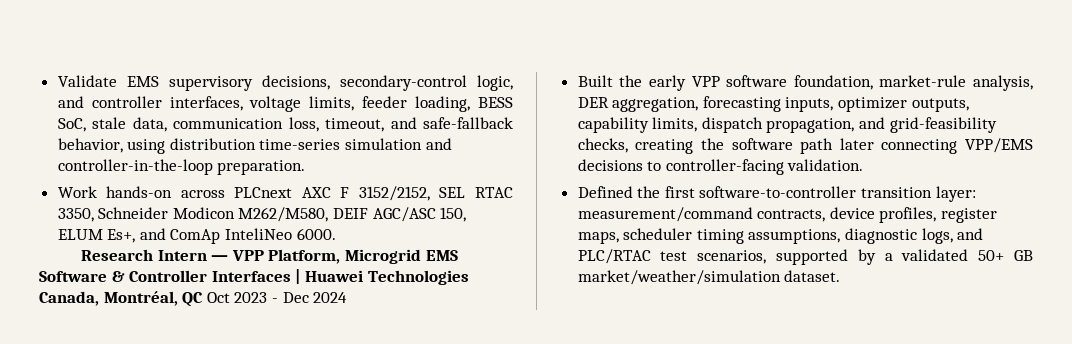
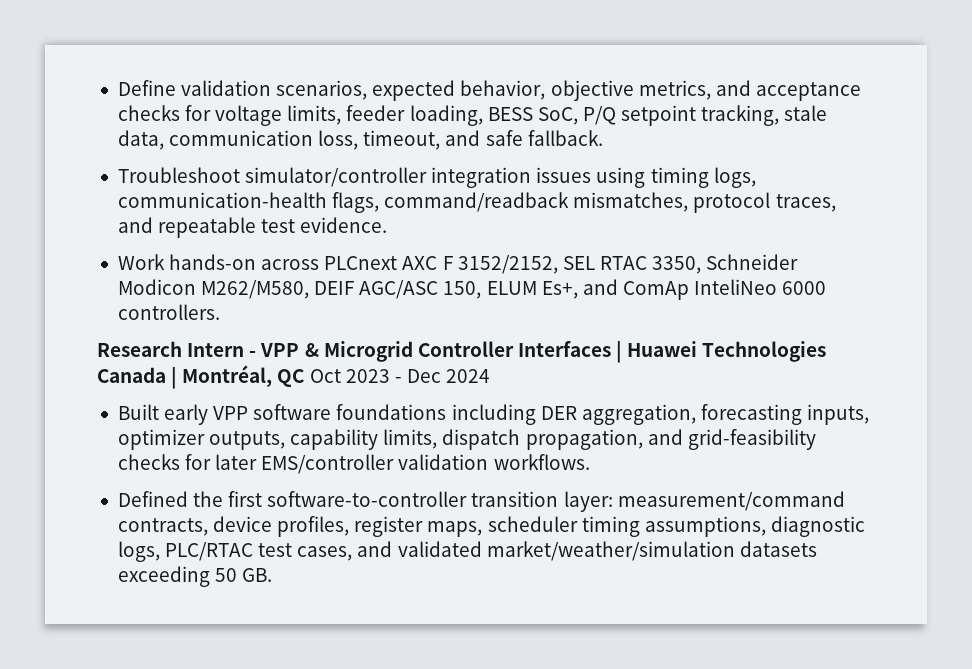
[57,75,513,91] [57,96,243,111] Validate EMS supervisory decisions, secondary-control logic, and controller interfaces, -> [117,80,861,101] [117,105,212,121] Define validation scenarios, expected behavior, objective metrics, and acceptance checks for
(86, 125) none -> [582,105,780,126] P/Q setpoint tracking,
[423,117,513,129] [57,138,452,154] [57,159,306,175] safe-fallback behavior, using distribution time-series simulation and controller-in-the-loop preparation. -> [485,130,603,146] [117,167,756,188] [117,192,836,213] [117,217,388,238] safe fallback. // Troubleshoot simulator/controller integration issues using timing logs, communication-health flags, command/readback mismatches, protocol traces, and repeatable test evidence.
[296,228,336,240] 6000. -> [782,281,827,295] [117,304,220,320] 6000 controllers.
[211,249,458,264] [39,271,125,282] — VPP Platform, Microgrid EMS Software & -> [249,341,413,362] - VPP & Microgrid
[39,291,99,306] Canada, -> [97,367,178,389] Canada |
[619,75,643,87] the -> (159, 412) none
[793,75,1033,91] foundation, market-rule analysis, -> [336,404,536,425] foundations including
[577,138,1033,154] [577,159,864,175] checks, creating the software path later connecting VPP/EMS decisions to controller-facing validation. -> [117,454,590,474] checks for later EMS/controller validation workflows.
[957,228,984,240] and -> (160, 551) none
[697,249,1033,265] [577,270,841,285] scenarios, supported by a validated 50+ GB market/weather/simulation dataset. -> [297,541,817,561] [117,566,273,587] cases, and validated market/weather/simulation datasets exceeding 50 GB.

